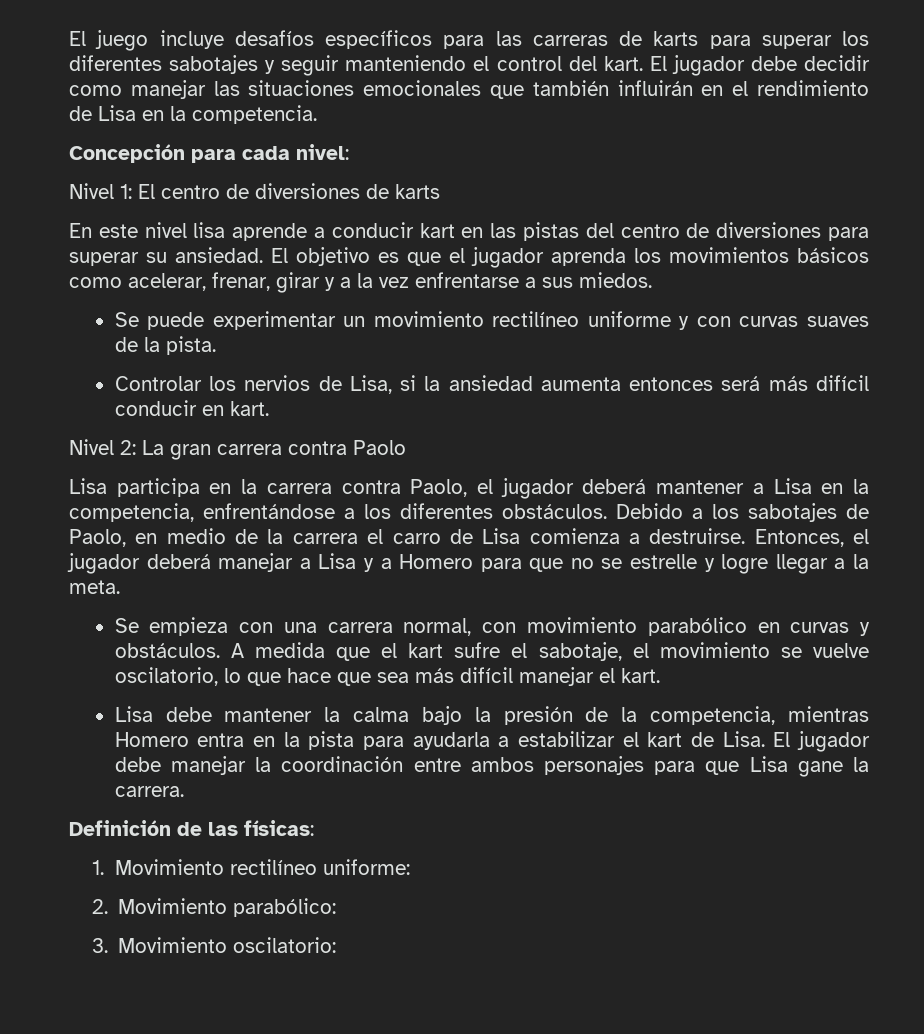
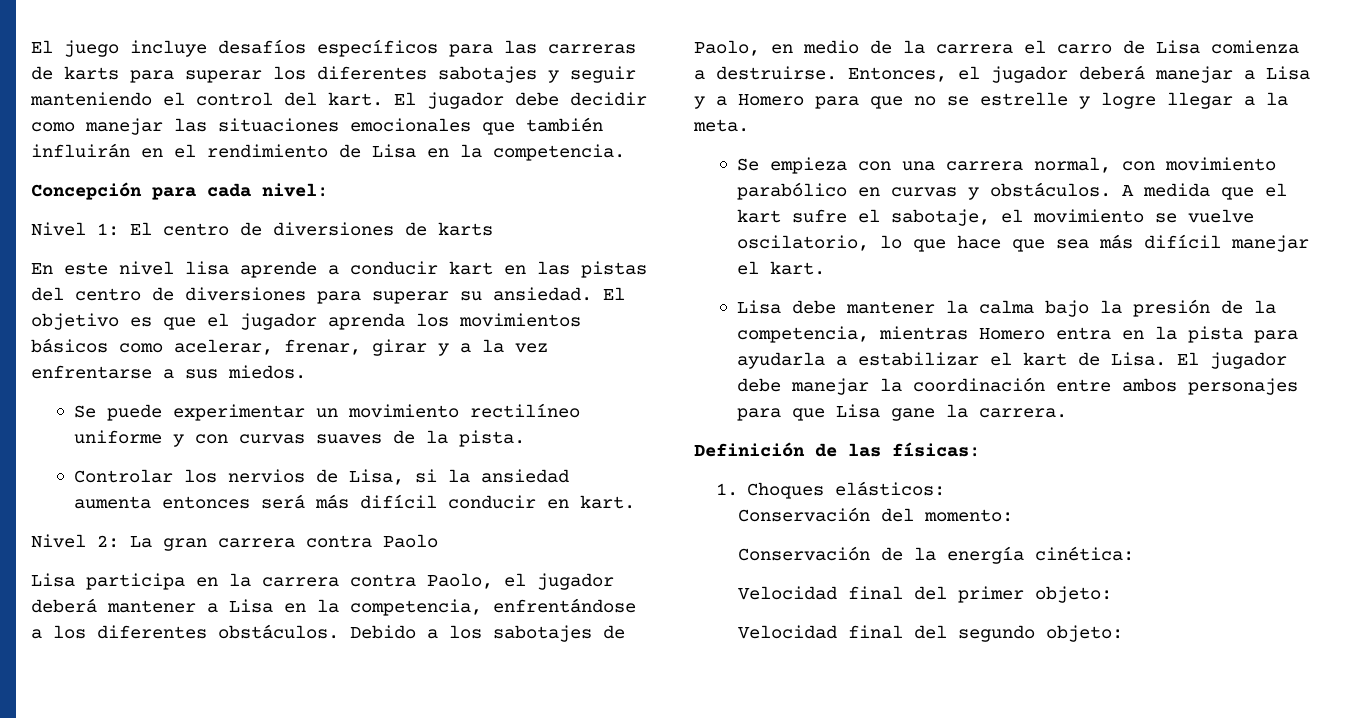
[115,859,411,875] [92,898,337,917] [92,937,337,953] Movimiento rectilíneo uniforme: // 2. Movimiento parabólico: // 3. Movimiento oscilatorio: -> [747,481,946,499] [737,507,1013,522] [737,546,1134,564] [737,586,1112,603] [737,625,1123,642] Choques elásticos: // Conservación del momento: // Conservación de la energía cinética: // Velocidad final del primer objeto: // Velocidad final del segundo objeto:

